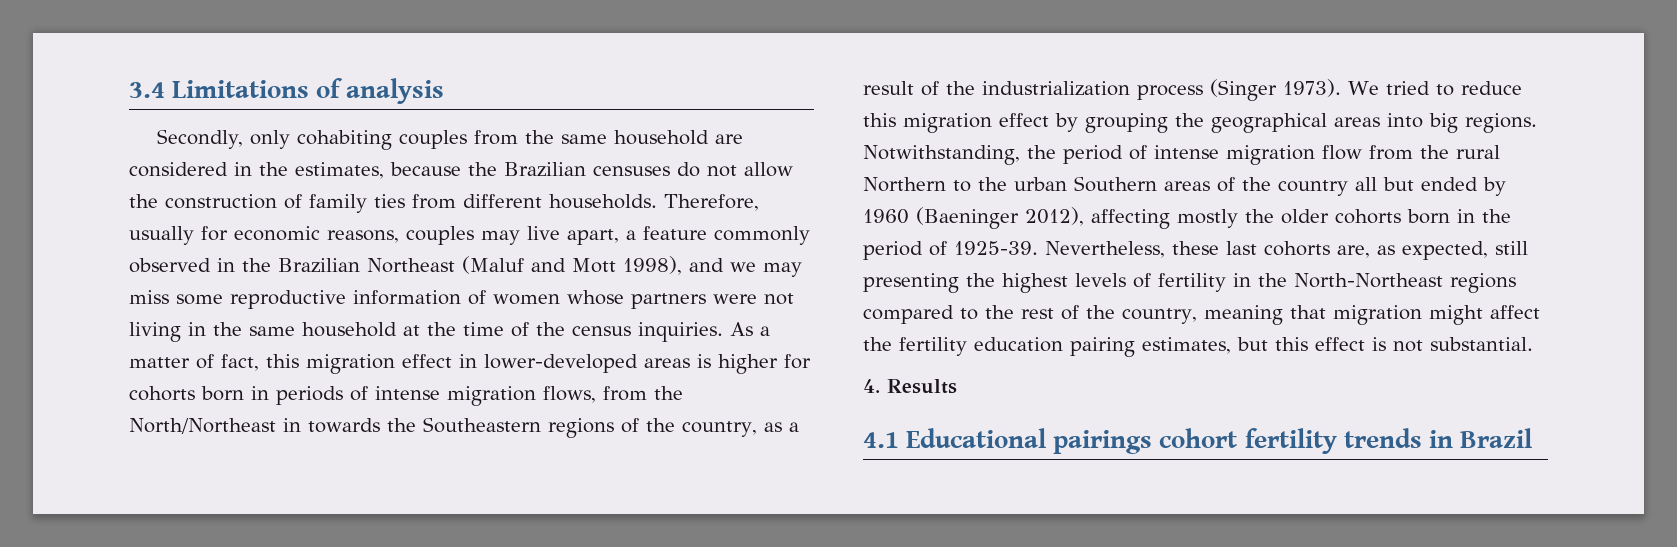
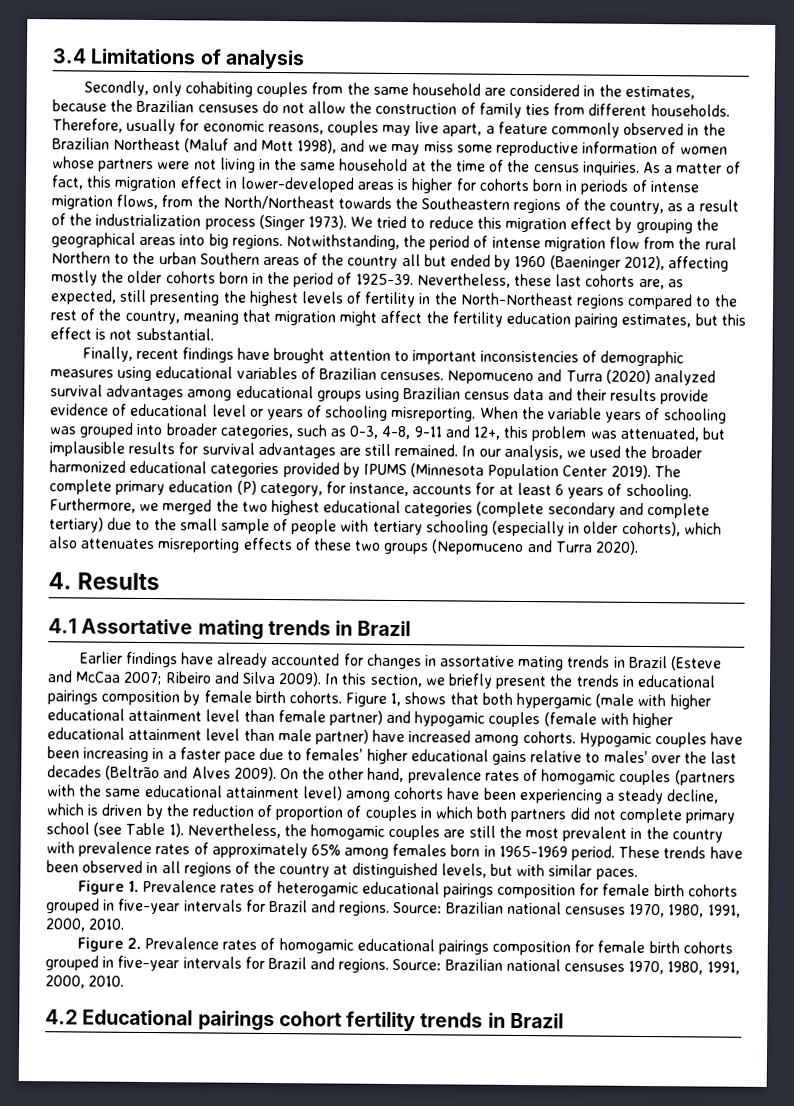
[283,418,301,432] in -> (335, 202) none
[863,379,957,394] [863,432,899,448] 4. Results // 4.1 -> [81,346,685,367] [50,366,717,386] [50,384,710,405] [50,403,727,424] [49,422,726,442] [49,441,702,461] [49,460,681,480] [49,479,692,500] [49,498,711,519] [49,517,722,537] [49,536,640,556] [48,572,161,591] [48,618,412,640] [79,651,722,671] [47,670,716,690] [47,690,711,710] [47,708,674,729] [47,727,744,748] [47,746,738,766] [47,765,736,786] [47,784,720,805] [46,803,736,824] [46,822,723,843] [46,841,743,861] [46,860,638,880] [77,879,738,899] [46,898,741,918] [45,918,126,932] [76,936,733,956] [45,955,740,975] [45,975,125,989] [45,1009,78,1025] Finally, recent findings have brought attention to important inconsistencies of demographic measures using educational variables of Brazilian censuses. Nepomuceno and Turra (2020) analyzed survival advantages among educational groups using Brazilian census data and their results provide evidence of educational level or years of schooling misreporting. When the variable years of schooling was grouped into broader categories, such as 0-3, 4-8, 9-11 and 12+, this problem was attenuated, but implausible results for survival advantages are still remained. In our analysis, we used the broader harmonized educational categories provided by IPUMS (Minnesota Population Center 2019). The complete primary education (P) category, for instance, accounts for at least 6 years of schooling. Furthermore, we merged the two highest educational categories (complete secondary and complete tertiary) due to the small sample of people with tertiary schooling (especially in older cohorts), which also attenuates misreporting effects of these two groups (Nepomuceno and Turra 2020). // 4. Results // 4.1 Assortative mating trends in Brazil // Earlier findings have already accounted for changes in assortative mating trends in Brazil (Esteve and McCaa 2007; Ribeiro and Silva 2009). In this section, we briefly present the trends in educational pairings composition by female birth cohorts. Figure 1, shows that both hypergamic (male with higher educational attainment level than female partner) and hypogamic couples (female with higher educational attainment level than male partner) have increased among cohorts. Hypogamic couples have been increasing in a faster pace due to females’ higher educational gains relative to males’ over the last decades (Beltrão and Alves 2009). On the other hand, prevalence rates of homogamic couples (partners with the same educational attainment level) among cohorts have been experiencing a steady decline, which is driven by the reduction of proportion of couples in which both partners did not complete primary school (see Table 1). Nevertheless, the homogamic couples are still the most prevalent in the country with prevalence rates of approximately 65% among females born in 1965-1969 period. These trends have been observed in all regions of the country at distinguished levels, but with similar paces. // Figure 1. Prevalence rates of heterogamic educational pairings composition for female birth cohorts grouped in five-year intervals for Brazil and regions. Source: Brazilian national censuses 1970, 1980, 1991, 2000, 2010. // Figure 2. Prevalence rates of homogamic educational pairings composition for female birth cohorts grouped in five-year intervals for Brazil and regions. Source: Brazilian national censuses 1970, 1980, 1991, 2000, 2010. // 4.2

